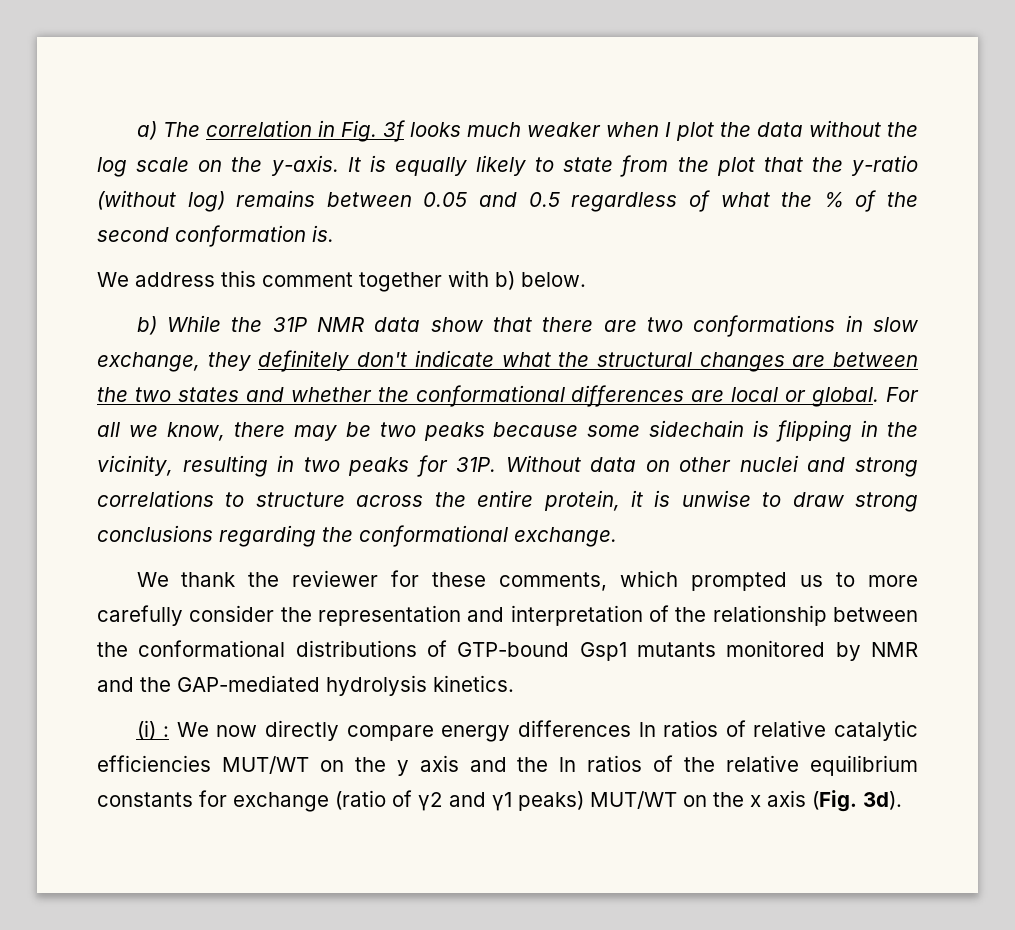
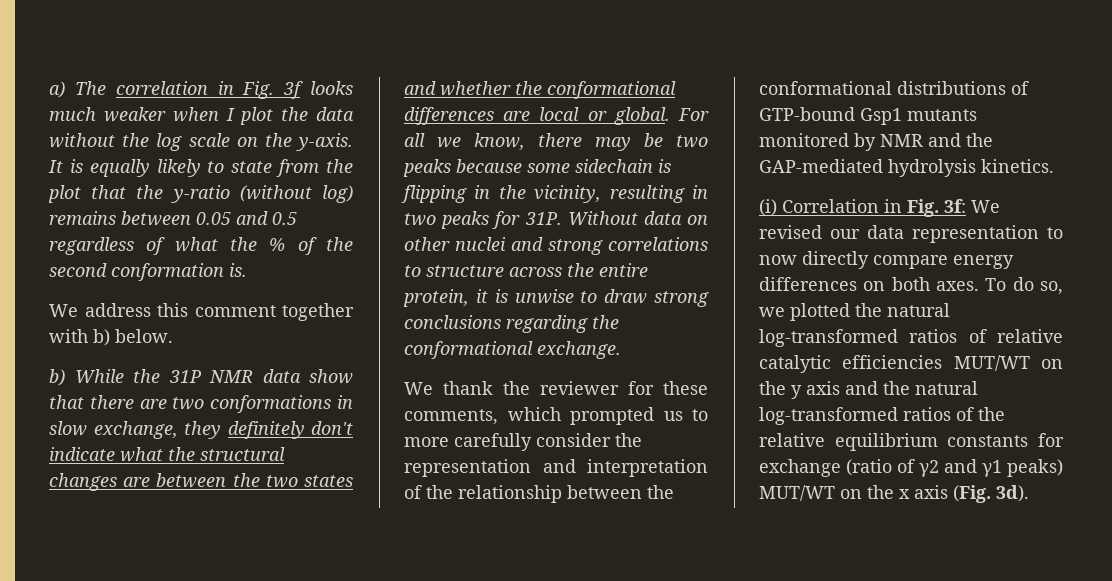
[163,722,209,737] : We -> [782,199,1000,217] [759,225,1063,243] Correlation in Fig. 3f: We revised our data representation to
[638,722,656,737] ln -> [863,277,1063,295] [759,303,950,321] [759,329,898,347] on both axes. To do so, we plotted the natural log-transformed
[559,757,577,772] ln -> [915,381,978,395] [759,407,898,425] natural log-transformed

